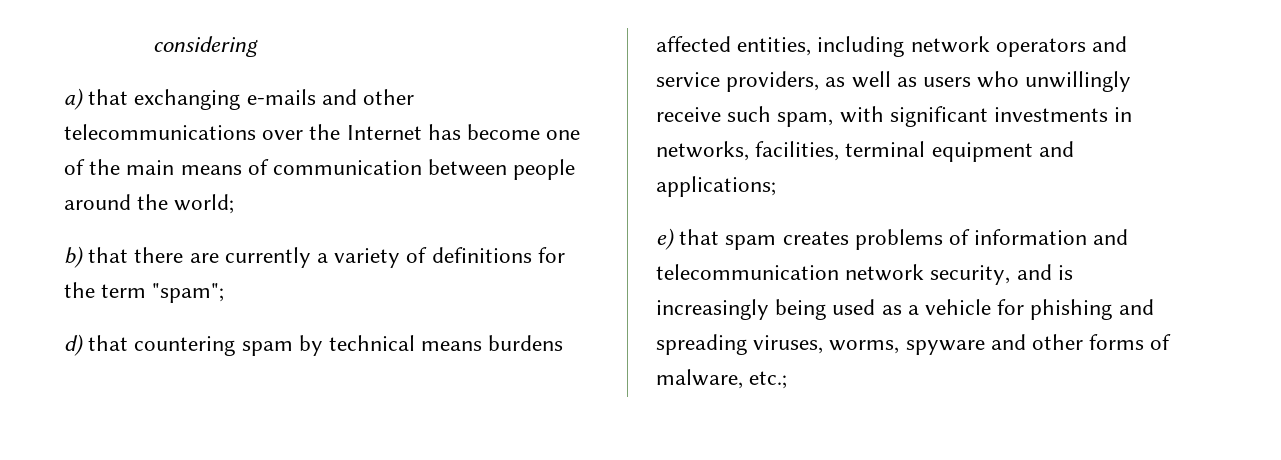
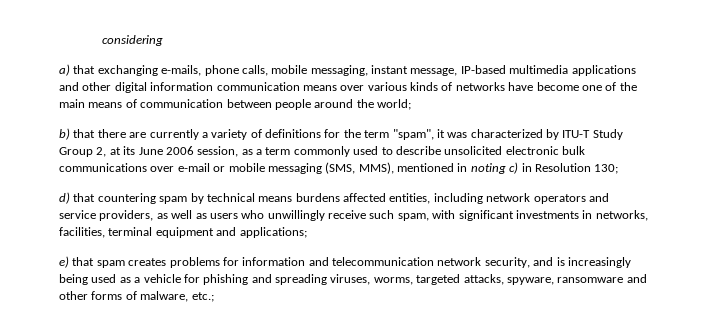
[246,89,415,105] [64,124,461,140] e-mails and other telecommunications over the Internet has -> [161,65,636,76] [59,82,534,93] e-mails, phone calls, mobile messaging, instant message, IP-based multimedia applications and other digital information communication means over various kinds of networks have
[152,283,225,303] "spam"; -> [392,129,623,140] [59,146,585,157] [59,162,619,174] "spam", it was characterized by ITU-T Study Group 2, at its June 2006 session, as a term commonly used to describe unsolicited electronic bulk communications over e-mail or mobile messaging (SMS, MMS), mentioned in noting c) in Resolution 130;
[949,229,971,245] of -> [222,257,239,266] for
[905,340,985,355] spyware -> [416,274,624,285] targeted attacks, spyware, ransomware

